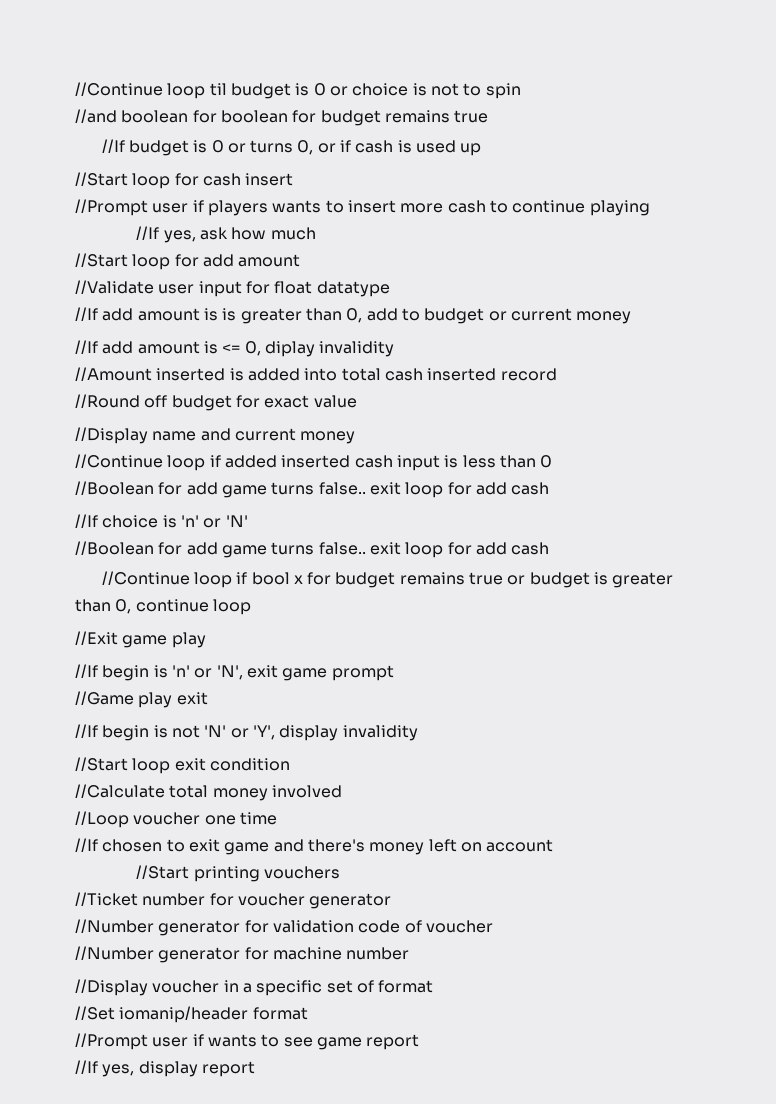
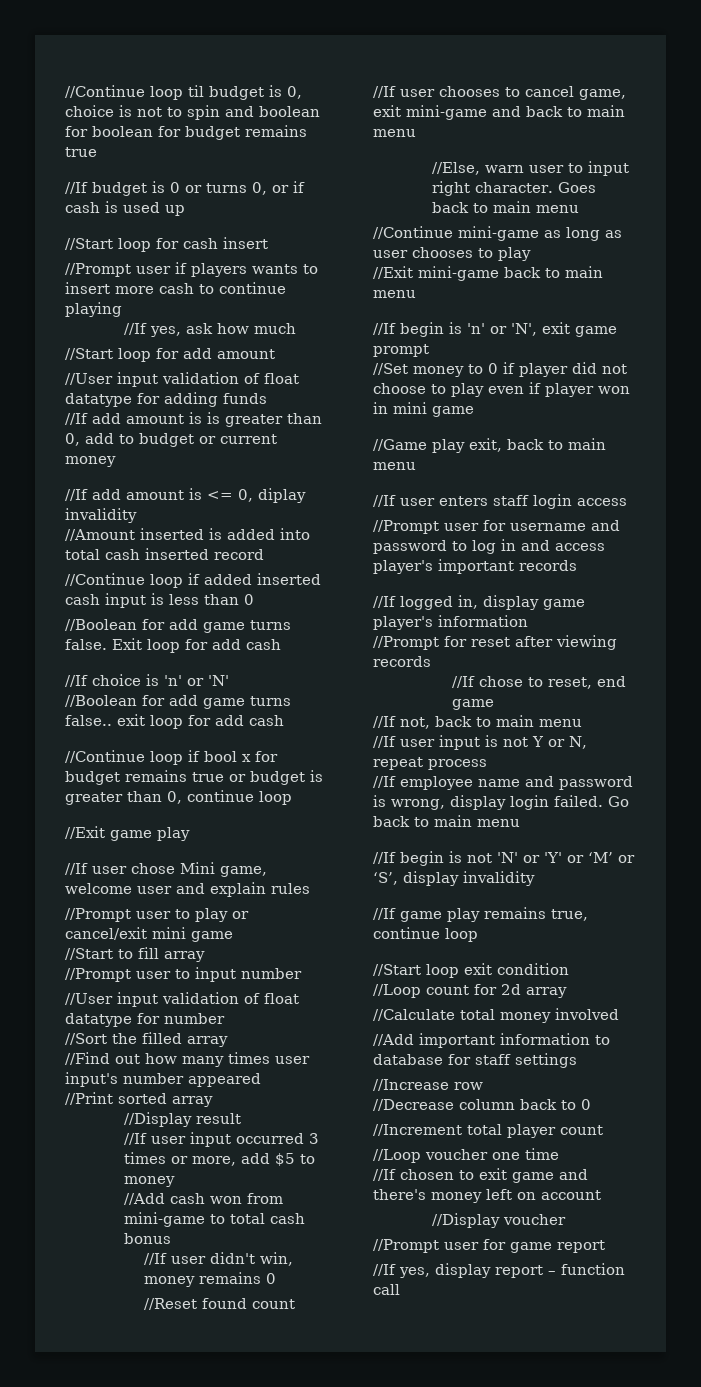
[313,83,348,96] 0 or -> [287,86,302,99] 0,
[75,109,117,123] // //and -> [225,106,254,117] and
[75,280,390,297] //Validate user input for float datatype -> [65,372,299,387] [65,392,267,407] //User input validation of float datatype for adding funds
[75,394,357,411] [75,427,356,444] // //Round off budget for exact value // //Display name and current money -> (264, 554) none
[318,482,401,495] false.. exit -> [65,638,142,650] false. Exit
(206, 640) none -> [65,862,267,877] [65,882,310,897] [65,908,249,922] [65,927,233,942] [65,947,205,962] [65,967,302,982] [65,992,299,1007] [65,1013,225,1027] [65,1032,228,1047] [65,1052,310,1067] [65,1072,261,1087] [65,1092,213,1107] [124,1112,242,1127] [124,1132,320,1147] [124,1152,316,1166] [124,1176,176,1187] [124,1193,284,1205] [124,1212,306,1227] [124,1233,172,1244] [143,1252,293,1266] [143,1272,276,1287] [143,1298,295,1310] [373,86,626,100] [373,105,625,120] [373,129,416,137] [432,161,630,176] [432,181,597,196] [432,201,580,213] [373,226,622,241] [373,247,531,261] [373,266,603,281] [373,290,416,298] // //If user chose Mini game, welcome user and explain rules // //Prompt user to play or cancel/exit mini game // //Start to fill array // //Prompt user to input number // //User input validation of float datatype for number // //Sort the filled array // //Find out how many times user input's number appeared // //Print sorted array // //Display result // //If user input occurred 3 times or more, add $5 to money // //Add cash won from mini-game to total cash bonus // //If user didn't win, money remains 0 // //Reset found count // //If user chooses to cancel game, exit mini-game and back to main menu // //Else, warn user to input right character. Goes back to main menu // //Continue mini-game as long as user chooses to play // //Exit mini-game back to main menu
[75,691,208,708] //Game play exit -> [373,362,627,377] [373,382,630,397] [373,402,474,417] [373,438,606,453] [373,462,416,470] [373,494,627,509] [373,520,620,534] [373,539,605,554] [373,559,577,574] [373,595,585,610] [373,615,528,630] [373,635,617,650] [373,656,431,667] [451,676,626,689] [451,699,494,710] [373,715,582,729] [373,735,587,750] [373,757,487,770] [373,776,633,790] [373,795,629,810] [373,815,520,827] //Set money to 0 if player did not choose to play even if player won in mini game // //Game play exit, back to main menu // //If user enters staff login access // //Prompt user for username and password to log in and access player's important records // //If logged in, display game player's information // //Prompt for reset after viewing records // //If chose to reset, end game // //If not, back to main menu // //If user input is not Y or N, repeat process // //If employee name and password is wrong, display login failed. Go back to main menu
[252,725,418,741] 'Y', display invalidity -> [544,852,635,863] [373,871,535,886] [373,907,588,922] [373,927,478,942] 'Y' or ‘M’ or ‘S’, display invalidity // //If game play remains true, continue loop
(290, 764) none -> [373,984,567,998] // //Loop count for 2d array
(342, 791) none -> [373,1033,610,1048] [373,1053,577,1068] [373,1079,483,1091] [373,1099,591,1111] [373,1124,603,1138] // //Add important information to database for staff settings // //Increase row // //Decrease column back to 0 // //Increment total player count
[136,865,340,882] [75,892,392,909] [75,919,493,936] [75,946,410,963] [75,979,434,996] [75,1006,308,1023] [75,1033,313,1050] //Start printing vouchers // //Ticket number for voucher generator // //Number generator for validation code of voucher // //Number generator for machine number // //Display voucher in a specific set of format // //Set iomanip/header format // //Prompt user if wants to see -> [432,1213,567,1228] [373,1239,506,1253] //Display voucher // //Prompt user for
(255, 1069) none -> [548,1263,625,1275] [373,1284,400,1295] – function call

